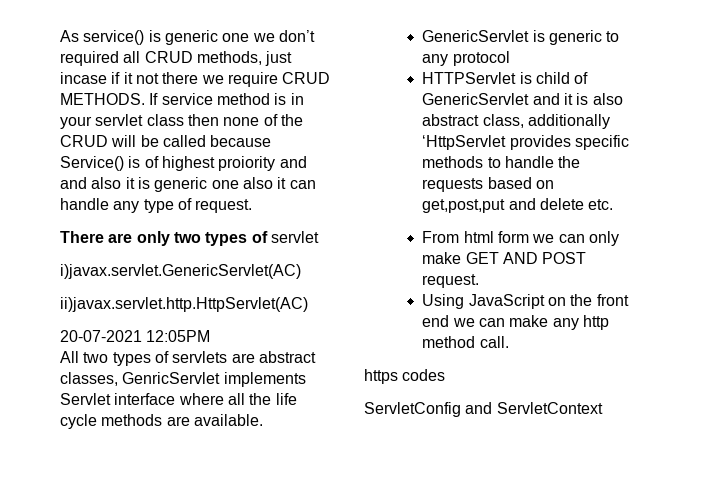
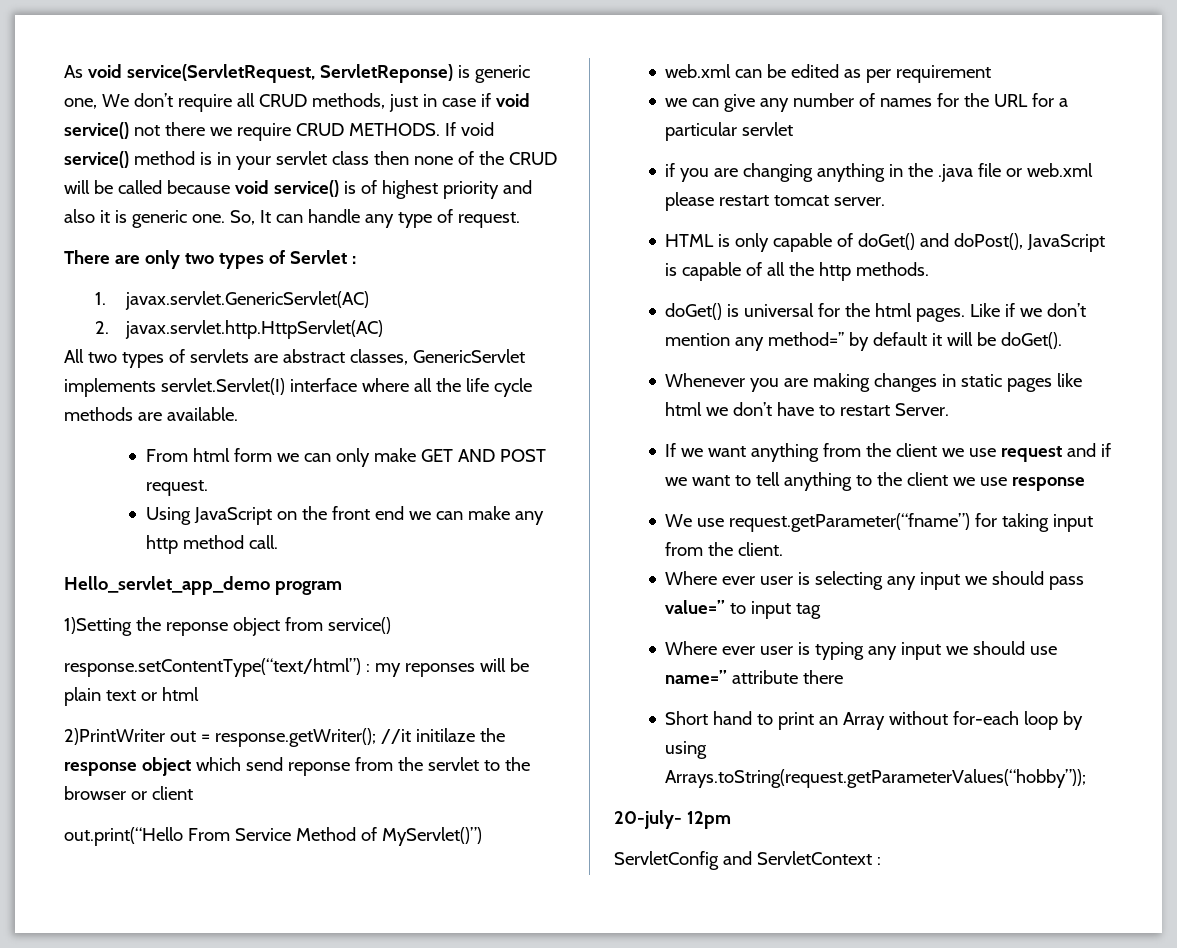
[83,30,315,45] [60,51,293,66] [60,72,133,84] service() is generic one we don’t required all CRUD methods, just incase if it -> [87,64,530,83] [64,93,530,112] [64,122,129,139] void service(ServletRequest, ServletReponse) is generic one, We don’t require all CRUD methods, just in case if void service()
[161,93,213,105] service -> [460,122,494,136] [64,151,129,168] void service()
[60,156,124,171] Service() -> [234,180,339,197] void service()
[218,156,307,171] proiority and -> [442,181,499,199] priority
[211,177,287,189] one also it -> [191,210,271,225] one. So, It
[270,231,319,243] [60,264,301,279] [60,297,308,312] [60,330,211,342] servlet // i)javax.servlet.GenericServlet(AC) // ii)javax.servlet.http.HttpServlet(AC) // 20-07-2021 12:05PM -> [289,250,356,264] [94,291,369,310] [94,320,383,339] Servlet : // 1. javax.servlet.GenericServlet(AC) // 2. javax.servlet.http.HttpServlet(AC)
[122,372,306,387] [60,393,111,405] GenricServlet implements Servlet -> [412,349,525,363] [64,378,285,397] GenericServlet implements servlet.Servlet(I)
[422,30,620,45] [422,51,510,66] [422,72,589,84] [422,93,623,105] [422,114,611,129] [422,135,630,150] [422,156,581,168] [422,177,555,192] [422,198,614,213] // GenericServlet is generic to any protocol // HTTPServlet is child of GenericServlet and it is also abstract class, additionally ‘HttpServlet provides specific methods to handle the requests based on get,post,put and delete etc. -> (238, 414) none
[364,369,446,384] https codes -> [64,576,342,595] [64,617,391,636] [64,658,529,677] [64,687,199,706] [64,728,505,747] [64,757,530,776] [64,786,193,800] [64,827,482,846] [665,64,992,83] [665,93,1069,112] [665,122,794,141] [665,163,1094,182] [665,192,886,211] [665,233,1106,252] [665,262,930,281] [665,303,1087,322] [665,332,1063,351] [665,373,1083,392] [665,402,950,416] [665,443,1112,462] [665,472,1086,491] [665,513,1094,532] [665,542,784,556] [665,571,1085,590] [665,600,822,619] [665,641,1058,660] [665,670,844,684] [665,711,1084,730] [665,741,708,759] [665,769,1087,788] [614,810,731,829] Hello_servlet_app_demo program // 1)Setting the reponse object from service() // response.setContentType(“text/html”) : my reponses will be plain text or html // 2)PrintWriter out = response.getWriter(); //it initilaze the response object which send reponse from the servlet to the browser or client // out.print(“Hello From Service Method of MyServlet()”) // web.xml can be edited as per requirement // we can give any number of names for the URL for a particular servlet // if you are changing anything in the .java file or web.xml please restart tomcat server. // HTML is only capable of doGet() and doPost(), JavaScript is capable of all the http methods. // doGet() is universal for the html pages. Like if we don’t mention any method=’’ by default it will be doGet(). // Whenever you are making changes in static pages like html we don’t have to restart Server. // If we want anything from the client we use request and if we want to tell anything to the client we use response // We use request.getParameter(“fname”) for taking input from the client. // Where ever user is selecting any input we should pass value=’’ to input tag // Where ever user is typing any input we should use name=’’ attribute there // Short hand to print an Array without for-each loop by using Arrays.toString(request.getParameterValues(“hobby”)); // 20-july- 12pm
(603, 408) none -> [876,857,881,865] :

